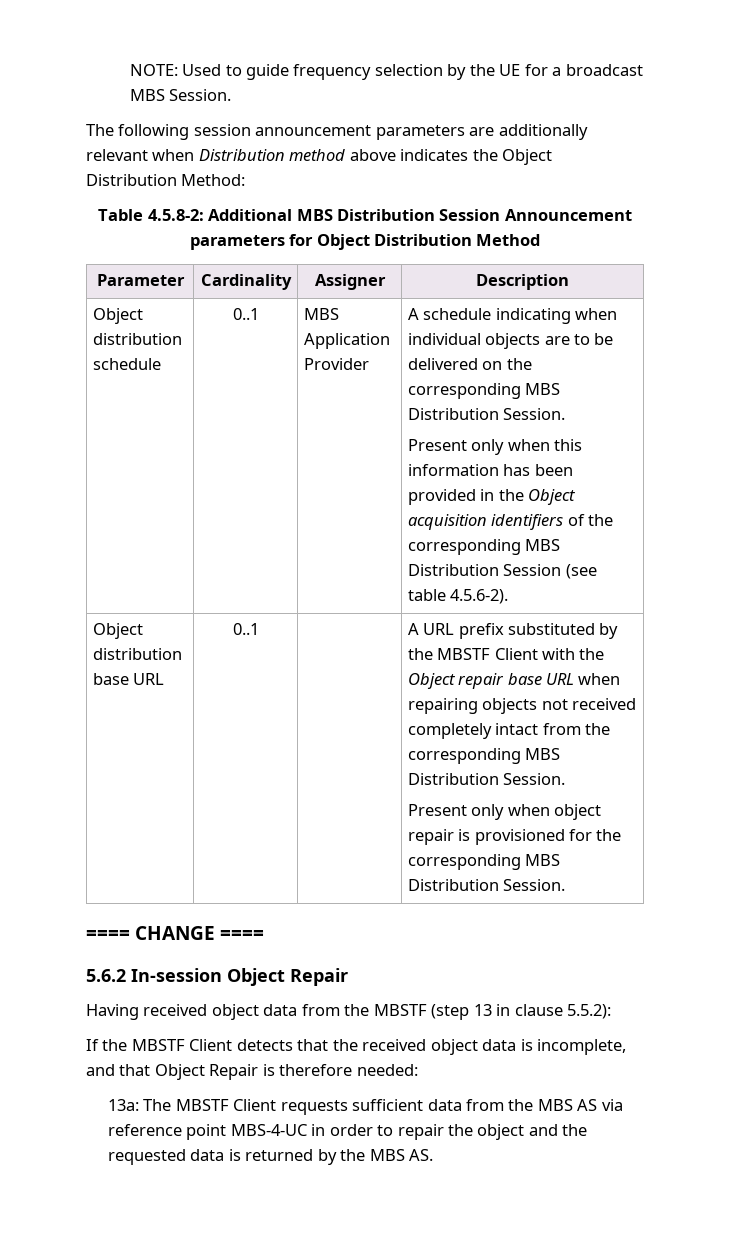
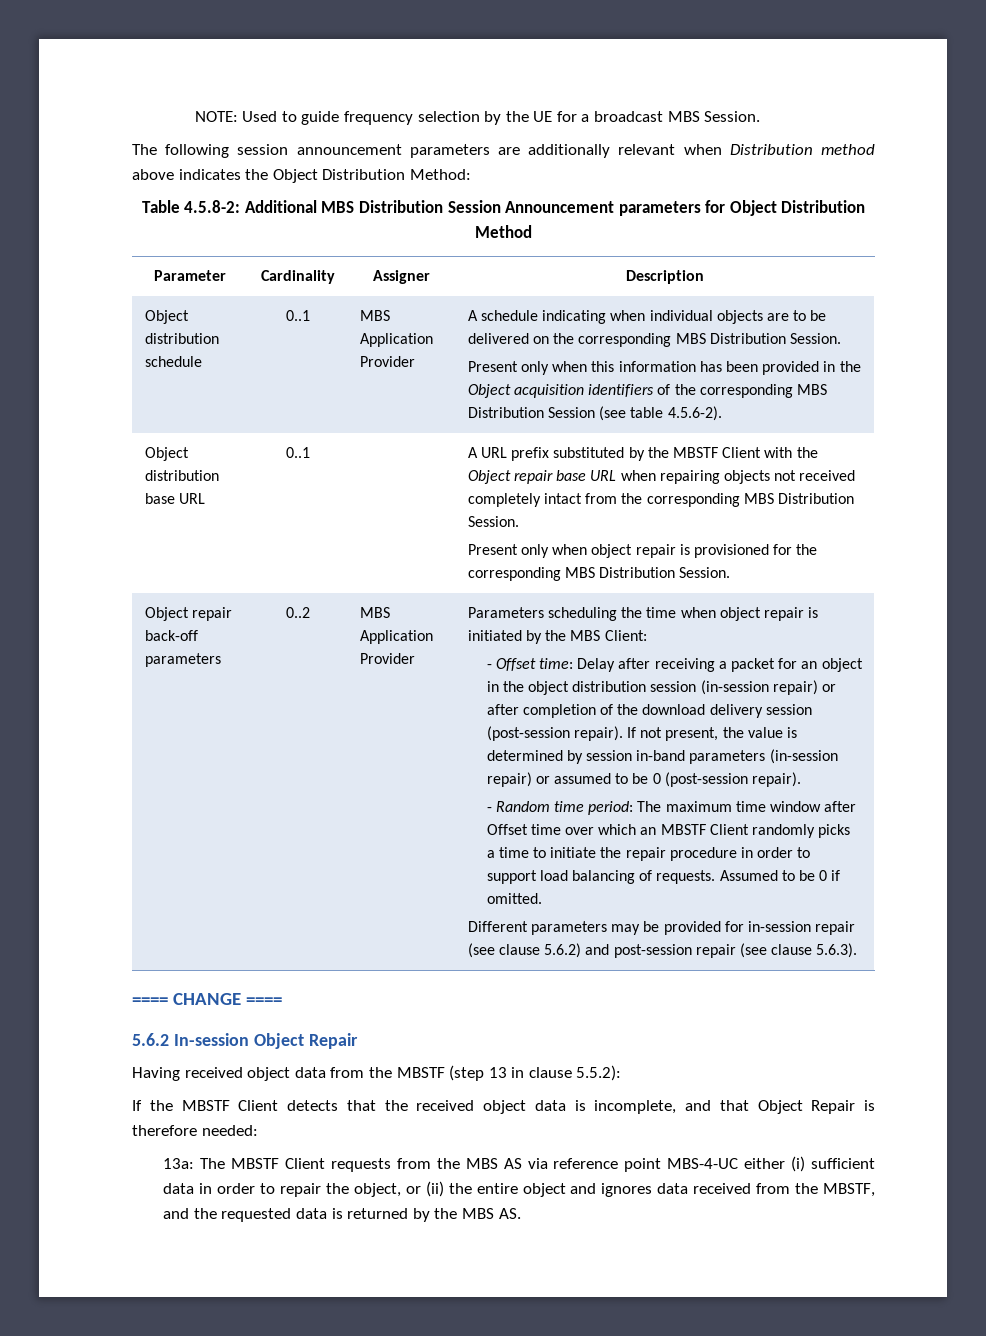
(566, 885) none -> [144,607,233,621] [144,630,198,641] [144,653,221,667] [285,607,310,618] [359,607,390,618] [359,630,433,644] [359,653,415,664] [467,607,819,621] [467,630,647,644] [486,658,863,672] [486,680,836,695] [486,704,812,718] [486,726,797,741] [486,749,838,764] [486,772,801,787] [486,801,857,815] [486,824,851,838] [486,847,811,861] [486,870,841,884] [486,893,542,904] [467,921,856,935] [467,943,858,958] // Object repair back-off parameters | 0..2 | MBS Application Provider | Parameters scheduling the time when object repair is initiated by the MBS Client: // - Offset time: Delay after receiving a packet for an object in the object distribution session (in-session repair) or after completion of the download delivery session (post-session repair). If not present, the value is determined by session in-band parameters (in-session repair) or assumed to be 0 (post-session repair). // - Random time period: The maximum time window after Offset time over which an MBSTF Client randomly picks a time to initiate the repair procedure in order to support load balancing of requests. Assumed to be 0 if omitted. // Different parameters may be provided for in-session repair (see clause 5.6.2) and post-session repair (see clause 5.6.3).
[352,1099,462,1111] sufficient data -> (391, 1165) none
(307, 1130) none -> [744,1156,875,1172] [163,1183,195,1194] either (i) sufficient data
[477,1124,525,1140] object -> [353,1181,875,1197] object, or (ii) the entire object and ignores data received from the MBSTF,

